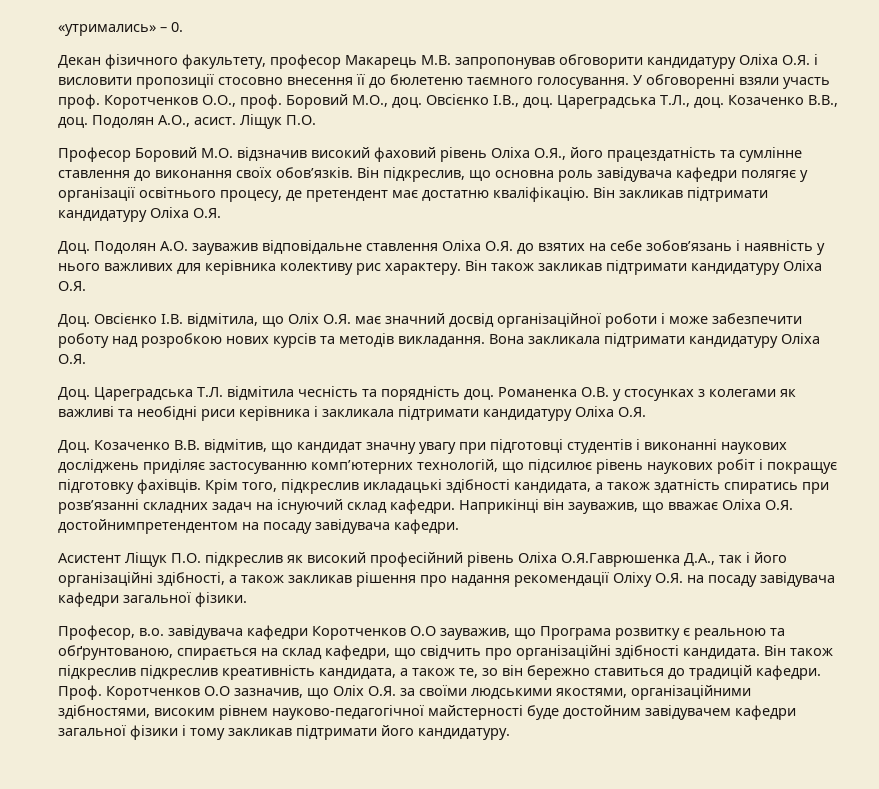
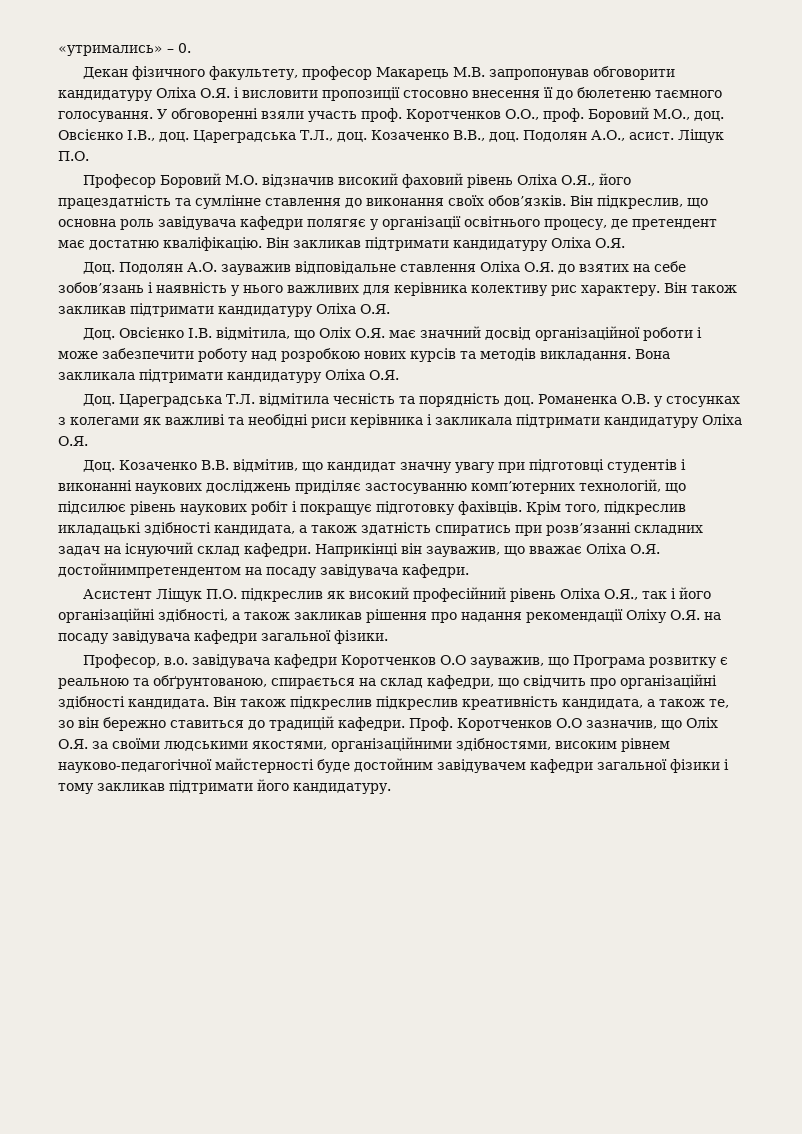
[561,553,715,567] О.Я.Гаврюшенка Д.А., -> [603,589,638,600] О.Я.,

